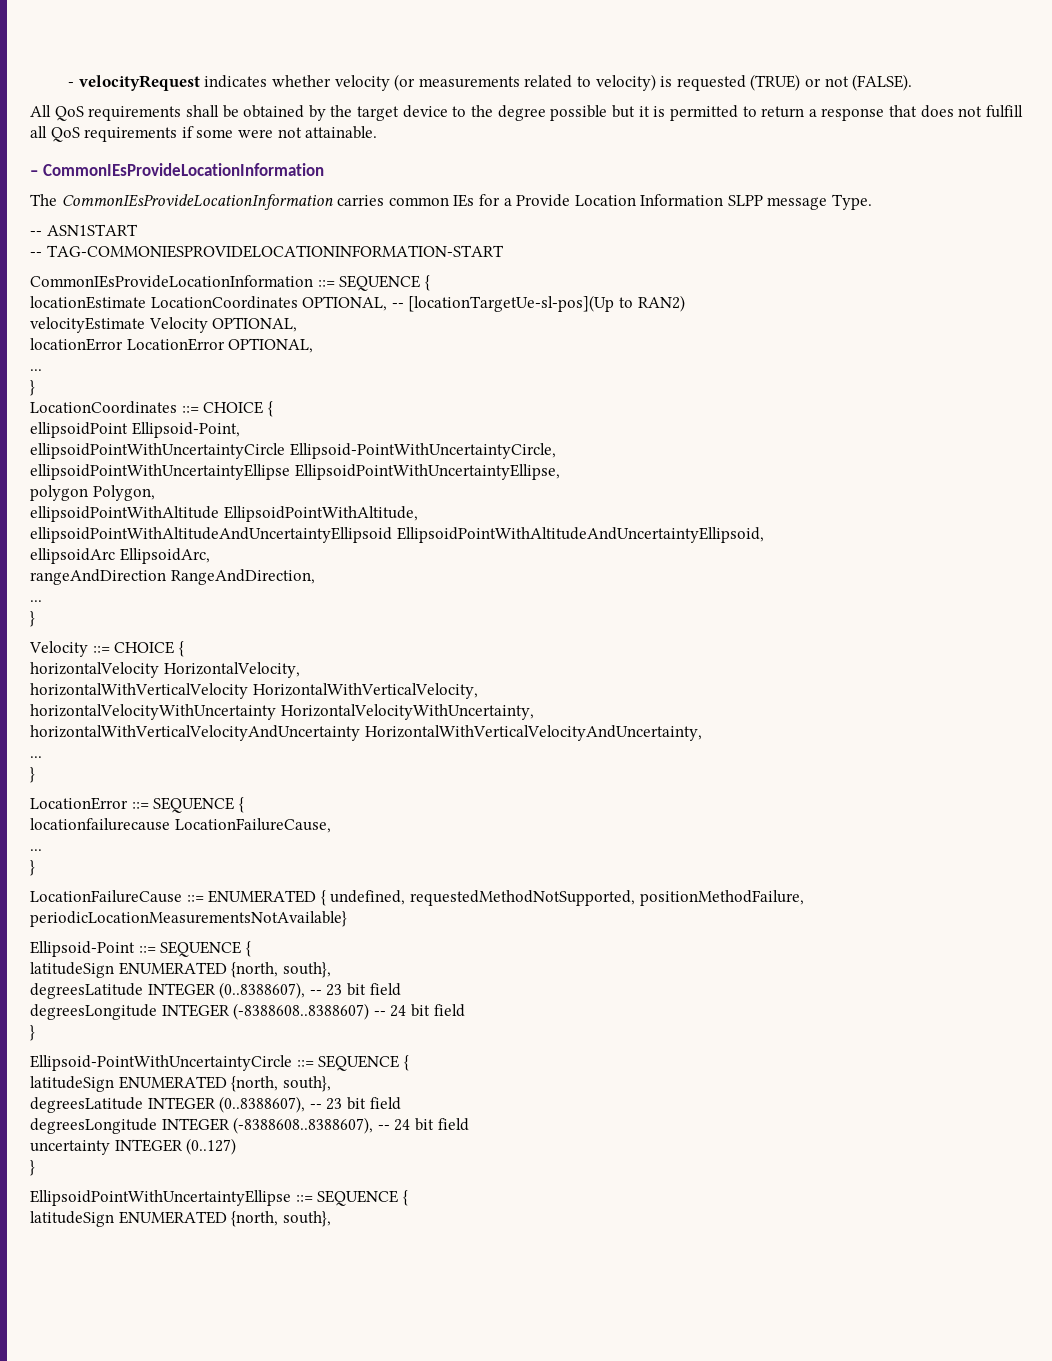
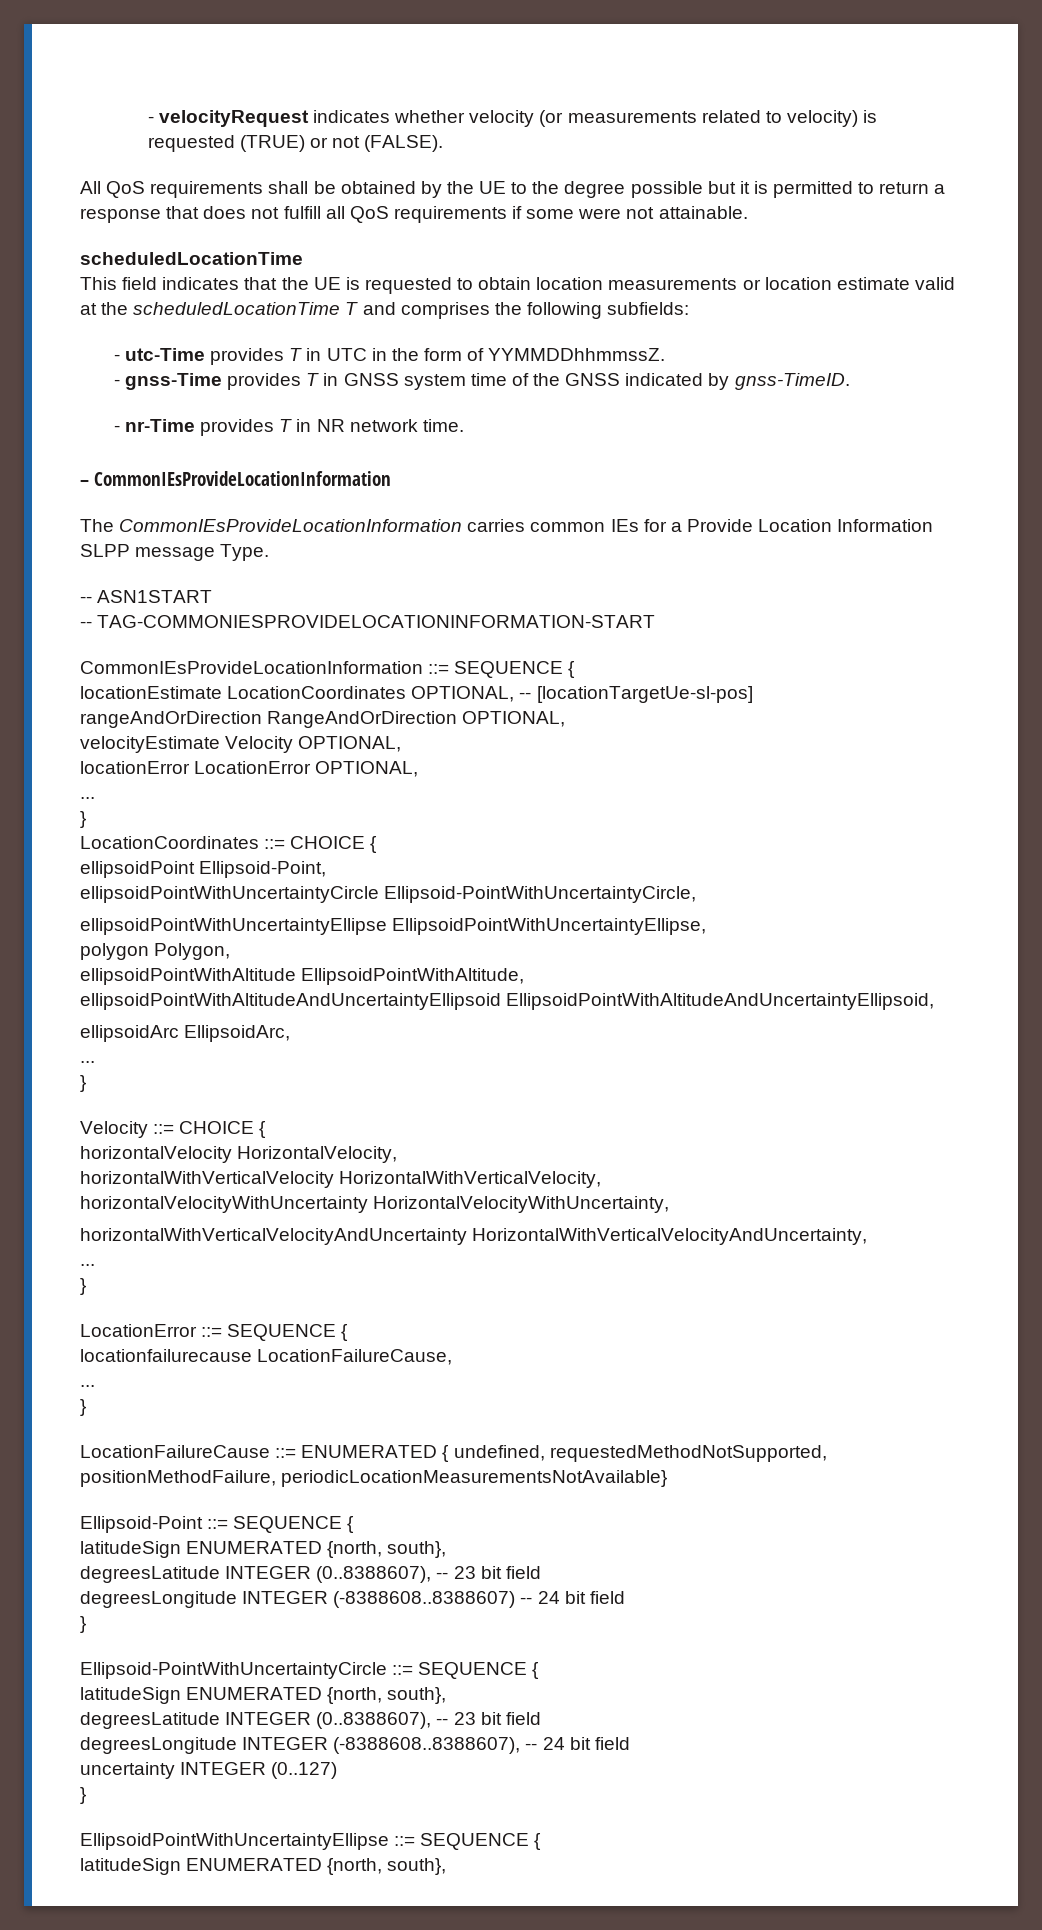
[357,105,448,121] target device -> [479,181,507,194] UE
(378, 132) none -> [80,252,303,265] [80,277,955,294] [80,302,690,319] [113,348,666,365] [113,373,850,390] [113,419,464,436] // scheduledLocationTime // This field indicates that the UE is requested to obtain location measurements or location estimate valid at the scheduledLocationTime T and comprises the following subfields: // - utc-Time provides T in UTC in the form of YYMMDDhhmmssZ. // - gnss-Time provides T in GNSS system time of the GNSS indicated by gnss-TimeID. // - nr-Time provides T in NR network time.
[408,295,685,312] [locationTargetUe-sl-pos](Up to RAN2) -> [536,686,753,703] [80,711,566,728] [locationTargetUe-sl-pos] // rangeAndOrDirection RangeAndOrDirection OPTIONAL,
[30,569,315,585] // rangeAndDirection RangeAndDirection, -> (291, 1033) none

